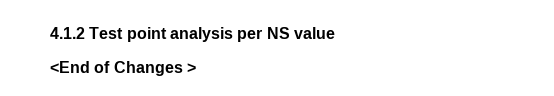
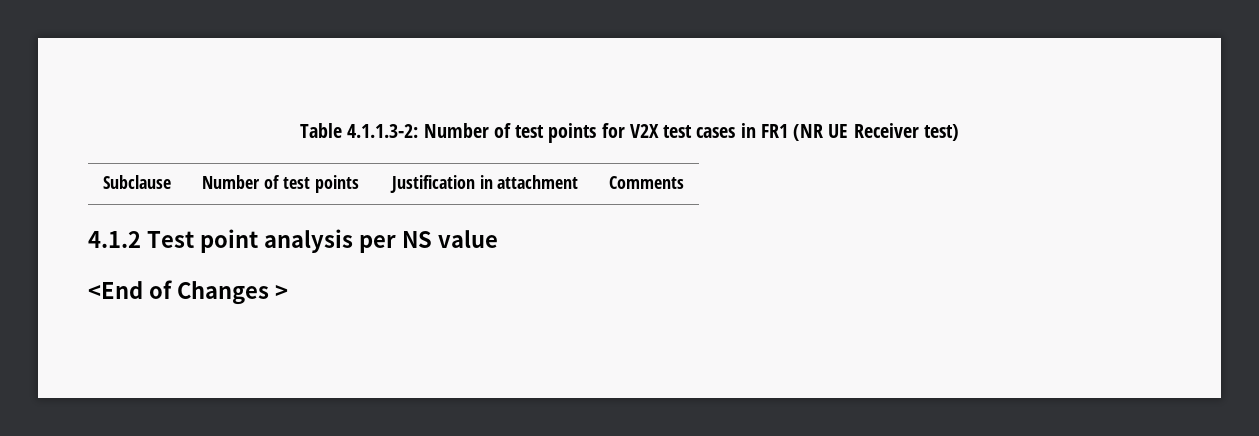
(50, 33) none -> [300,123,959,143] [103,175,171,189] [202,175,359,193] [389,175,579,193] [609,176,684,189] Table 4.1.1.3-2: Number of test points for V2X test cases in FR1 (NR UE Receiver test) // Subclause | Number of test points | Justification in attachment | Comments //

